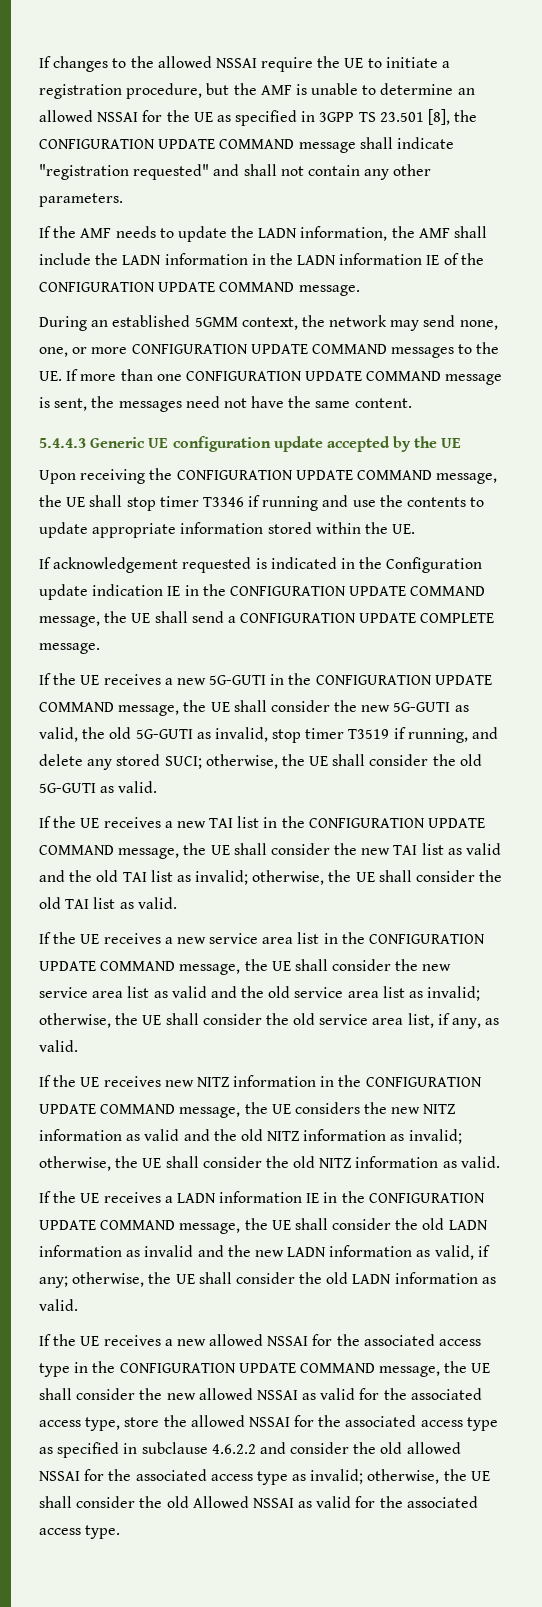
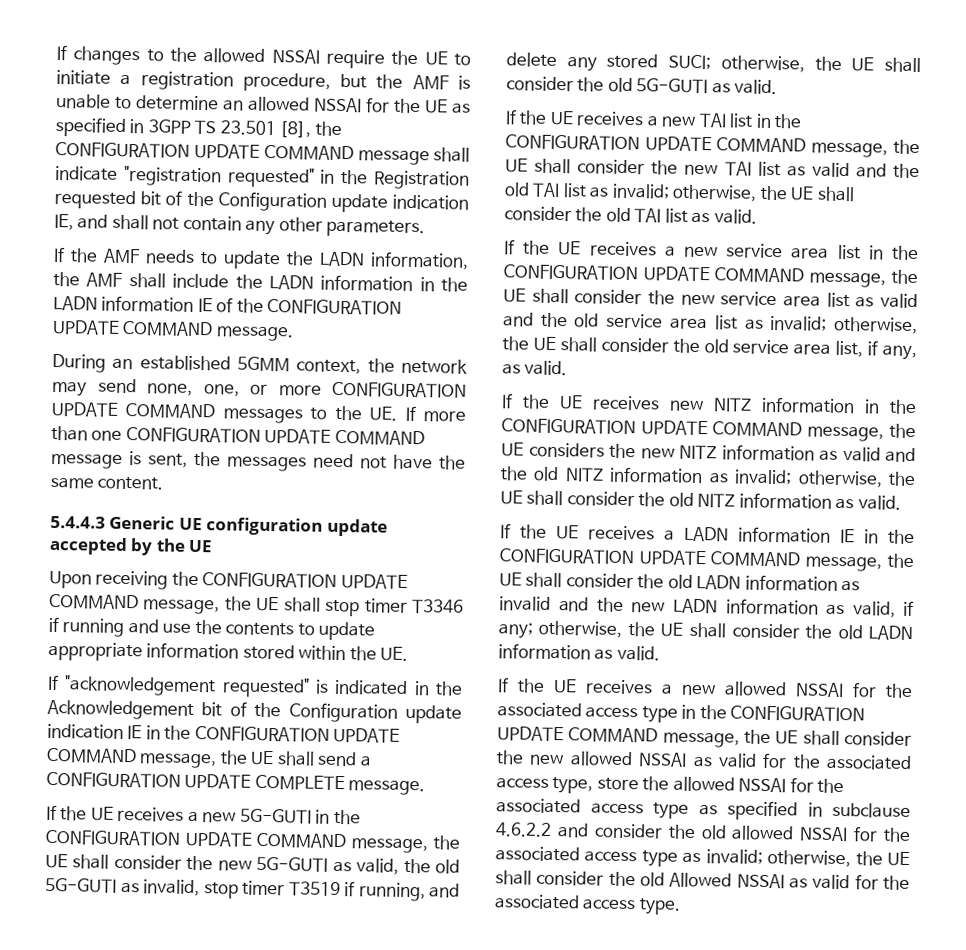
(210, 172) none -> [320,169,471,190] [54,189,469,213] [54,213,74,231] in the Registration requested bit of the Configuration update indication IE,
[53,557,252,573] acknowledgement requested -> [64,675,310,698] "acknowledgement requested"
(383, 563) none -> [47,699,282,720] Acknowledgement bit of the

